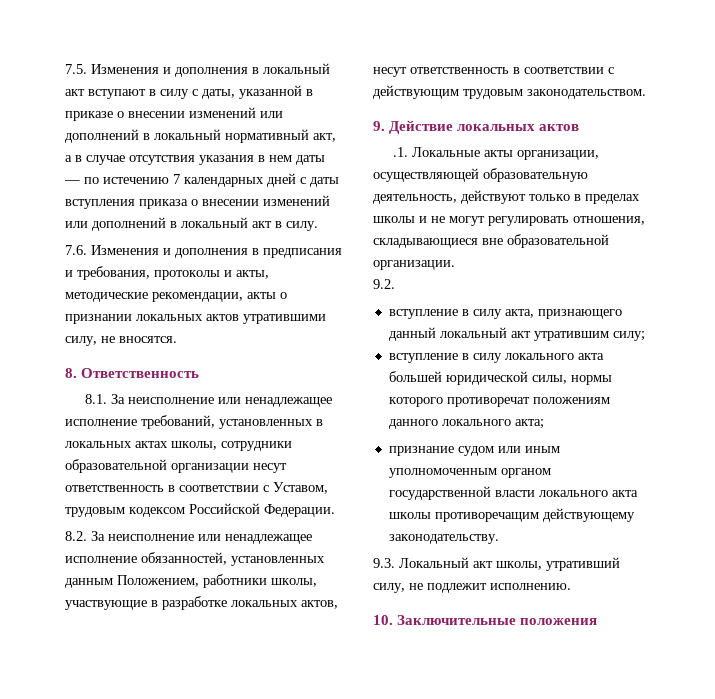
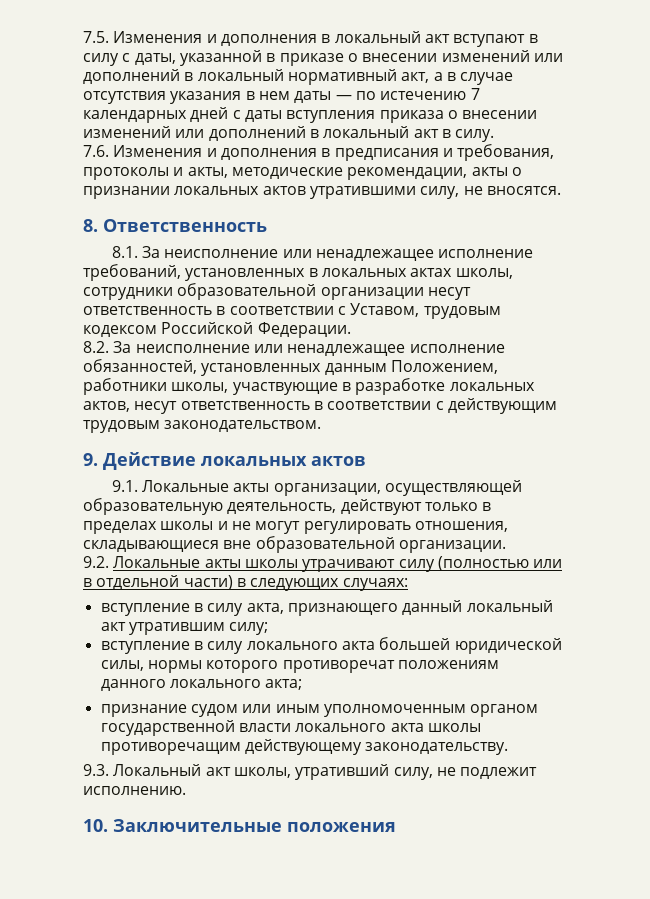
[393,147,409,157] .1. -> [111,480,138,492] 9.1.
(395, 284) none -> [113,556,563,572] [83,575,408,591] Локальные акты школы утрачивают силу (полностью или в отдельной части) в следующих случаях:

